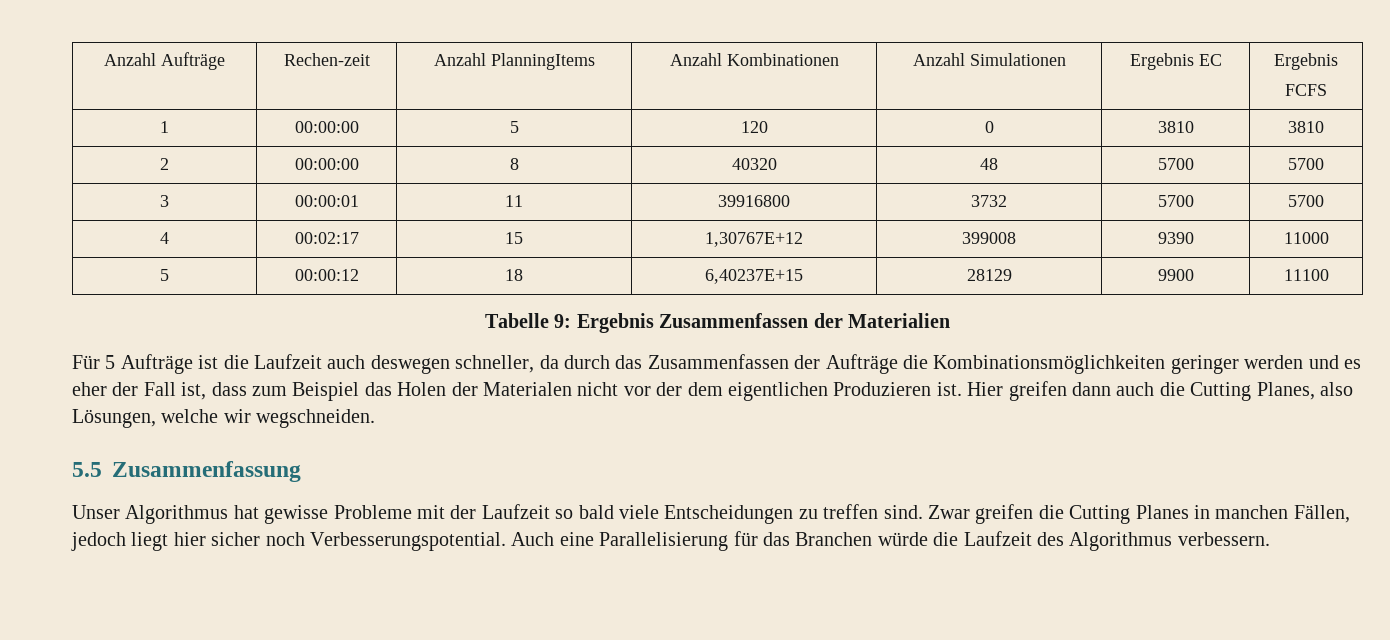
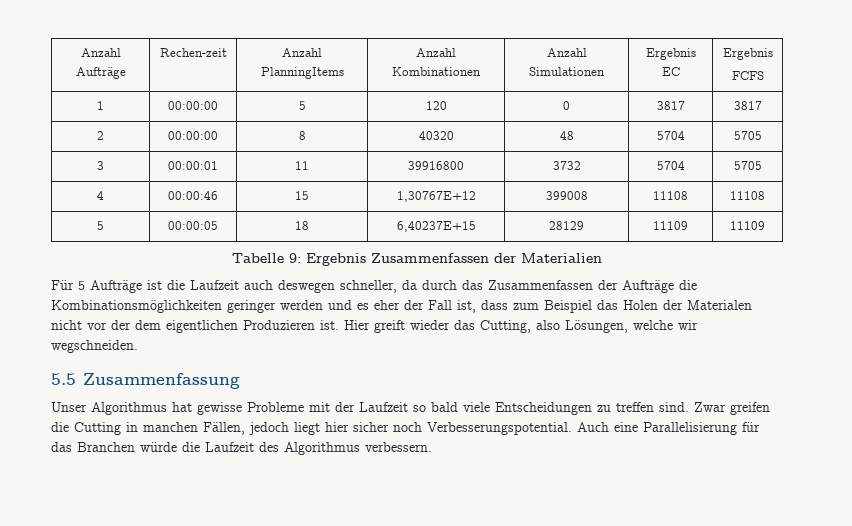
[1157,121,1194,133] [1288,121,1324,133] 3810 | 3810 -> [656,101,685,110] [733,101,762,110] 3817 | 3817
[1157,158,1194,170] [1288,158,1324,170] 5700 | 5700 -> [656,131,685,140] [733,131,762,140] 5704 | 5705
[1157,195,1194,207] [1288,195,1324,207] 5700 | 5700 -> [656,161,685,170] [733,161,762,170] 5704 | 5705
[294,232,359,244] 00:02:17 -> [168,191,218,200] 00:00:46
[1157,232,1194,244] [1283,232,1329,244] [160,269,169,281] [294,269,359,281] 9390 | 11000 // 5 | 00:00:12 -> [653,191,688,200] [730,191,765,200] [97,221,104,230] [168,221,218,230] 11108 | 11108 // 5 | 00:00:05
[1157,269,1194,281] [1283,269,1329,281] 9900 | 11100 -> [653,221,688,230] [730,221,765,230] 11109 | 11109
[1008,381,1315,401] greifen dann auch die Cutting Planes, -> [374,320,531,333] greift wieder das Cutting,
[1135,505,1189,519] Planes -> (121, 428) none

